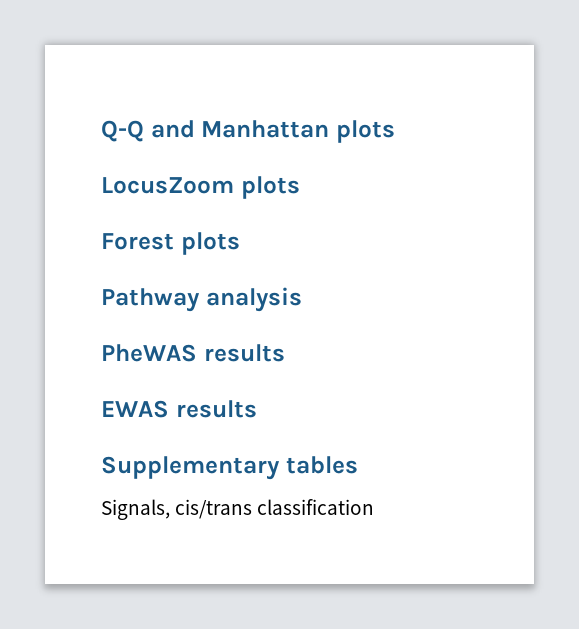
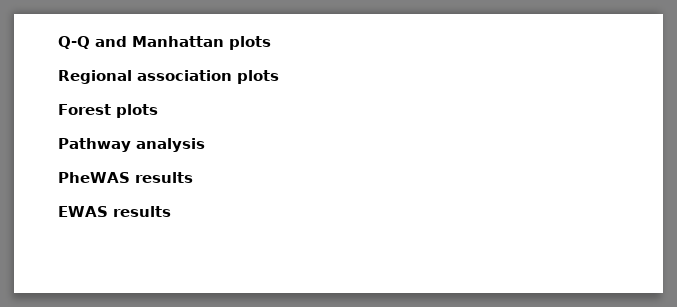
[101,177,234,194] LocusZoom -> [58,70,232,84] Regional association
[101,456,358,480] [101,499,375,520] // Supplementary tables // Signals, cis/trans classification -> (171, 211) none

